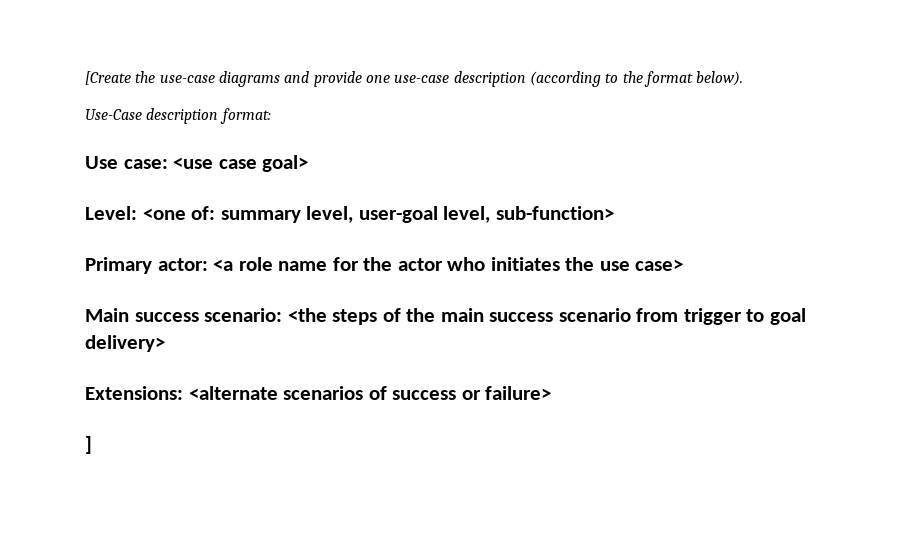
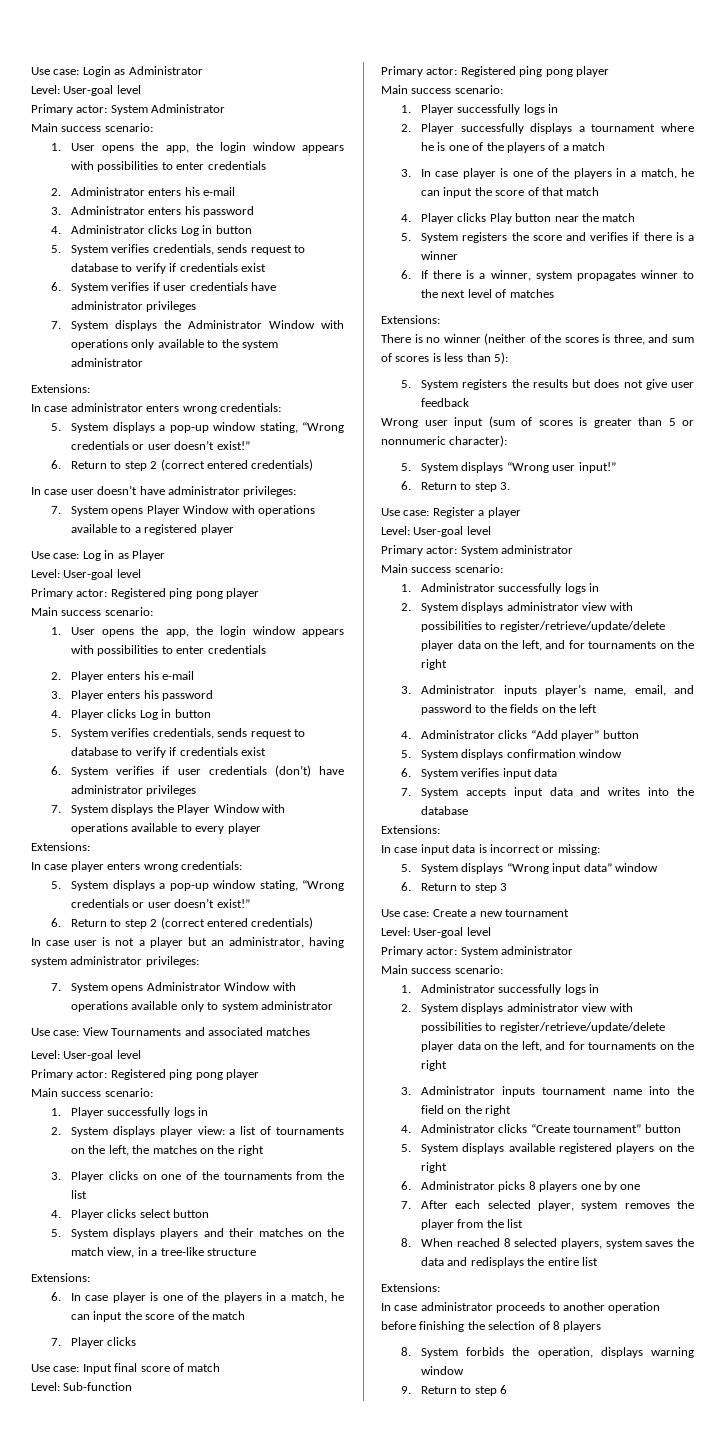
[85,71,744,87] [85,108,271,124] [85,155,309,172] [85,206,614,223] [85,257,684,274] [85,308,806,325] [85,335,165,352] [85,386,552,400] [85,436,92,454] [Create the use-case diagrams and provide one use-case description (according to the format below). // Use-Case description format: // Use case: <use case goal> // Level: <one of: summary level, user-goal level, sub-function> // Primary actor: <a role name for the actor who initiates the use case> // Main success scenario: <the steps of the main success scenario from trigger to goal delivery> // Extensions: <alternate scenarios of success or failure> // ] -> [31,66,203,77] [31,85,141,96] [31,104,226,115] [31,123,153,132] [51,142,344,153] [71,161,266,172] [51,187,236,196] [51,206,255,217] [51,225,252,236] [51,244,305,255] [71,263,266,274] [51,282,276,293] [71,301,197,312] [51,320,345,331] [71,339,278,350] [71,358,144,367] [31,384,90,393] [31,403,281,414] [51,422,344,433] [71,440,250,450] [51,459,314,471] [31,485,297,497] [51,505,315,516] [71,524,234,535] [31,550,165,561] [31,569,141,580] [31,588,259,599] [31,607,153,616] [51,626,344,637] [71,645,266,656] [51,671,195,682] [51,690,214,701] [51,709,211,720] [51,728,305,739] [71,747,266,758] [51,765,344,777] [71,785,197,796] [51,804,285,815] [71,823,261,834] [31,842,90,851] [31,861,242,872] [51,880,344,891] [71,898,250,908] [51,917,314,929] [31,937,344,948] [31,956,199,967] [51,982,296,993] [71,1001,333,1012] [31,1027,311,1036] [31,1050,141,1061] [31,1069,259,1080] [31,1088,153,1097] [51,1107,209,1118] [51,1126,345,1137] [71,1145,264,1156] [51,1171,344,1182] [71,1190,88,1199] [51,1209,210,1220] [51,1228,344,1239] [71,1247,256,1258] [31,1273,90,1282] [51,1292,345,1303] [71,1311,246,1322] [51,1337,137,1348] [31,1363,221,1374] [31,1382,133,1391] [381,66,609,77] [381,85,503,94] [401,104,559,115] [401,123,694,134] [421,142,606,153] [401,168,694,179] [421,187,600,198] [401,213,636,224] [401,232,694,243] [421,251,459,260] [401,270,694,281] [421,289,554,298] [381,315,440,324] [381,333,694,345] [381,352,508,364] [401,379,694,390] [421,398,470,407] [381,416,694,428] [381,435,508,447] [401,462,616,473] [401,481,511,492] [381,507,521,518] [381,526,491,537] [381,545,574,556] [381,564,503,573] [401,583,600,594] [401,602,633,613] [421,621,665,632] [421,640,694,651] [421,659,448,670] [401,684,694,696] [421,704,598,715] [401,730,639,741] [401,749,623,760] [401,768,558,779] [401,787,694,798] [421,806,469,815] [381,825,440,834] [381,844,600,855] [401,863,658,874] [401,882,508,893] [381,909,569,917] [381,927,491,938] [381,946,574,957] [381,965,503,974] [401,984,600,995] [401,1003,633,1014] [421,1022,665,1033] [421,1041,694,1052] [421,1060,448,1071] [401,1086,694,1097] [421,1105,512,1116] [401,1124,681,1133] [401,1143,694,1154] [421,1162,448,1173] [401,1181,641,1192] [401,1200,694,1211] [421,1219,524,1230] [401,1238,694,1249] [421,1257,598,1268] [381,1283,440,1292] [381,1302,661,1313] [381,1321,602,1332] [401,1347,694,1358] [421,1366,465,1375] [401,1385,508,1396] Use case: Login as Administrator // Level: User-goal level // Primary actor: System Administrator // Main success scenario: // 1. User opens the app, the login window appears with possibilities to enter credentials // 2. Administrator enters his e-mail // 3. Administrator enters his password // 4. Administrator clicks Log in button // 5. System verifies credentials, sends request to database to verify if credentials exist // 6. System verifies if user credentials have administrator privileges // 7. System displays the Administrator Window with operations only available to the system administrator // Extensions: // In case administrator enters wrong credentials: // 5. System displays a pop-up window stating, “Wrong credentials or user doesn’t exist!” // 6. Return to step 2 (correct entered credentials) // In case user doesn’t have administrator privileges: // 7. System opens Player Window with operations available to a registered player // Use case: Log in as Player // Level: User-goal level // Primary actor: Registered ping pong player // Main success scenario: // 1. User opens the app, the login window appears with possibilities to enter credentials // 2. Player enters his e-mail // 3. Player enters his password // 4. Player clicks Log in button // 5. System verifies credentials, sends request to database to verify if credentials exist // 6. System verifies if user credentials (don’t) have administrator privileges // 7. System displays the Player Window with operations available to every player // Extensions: // In case player enters wrong credentials: // 5. System displays a pop-up window stating, “Wrong credentials or user doesn’t exist!” // 6. Return to step 2 (correct entered credentials) // In case user is not a player but an administrator, having system administrator privileges: // 7. System opens Administrator Window with operations available only to system administrator // Use case: View Tournaments and associated matches // Level: User-goal level // Primary actor: Registered ping pong player // Main success scenario: // 1. Player successfully logs in // 2. System displays player view: a list of tournaments on the left, the matches on the right // 3. Player clicks on one of the tournaments from the list // 4. Player clicks select button // 5. System displays players and their matches on the match view, in a tree-like structure // Extensions: // 6. In case player is one of the players in a match, he can input the score of the match // 7. Player clicks // Use case: Input final score of match // Level: Sub-function // Primary actor: Registered ping pong player // Main success scenario: // 1. Player successfully logs in // 2. Player successfully displays a tournament where he is one of the players of a match // 3. In case player is one of the players in a match, he can input the score of that match // 4. Player clicks Play button near the match // 5. System registers the score and verifies if there is a winner // 6. If there is a winner, system propagates winner to the next level of matches // Extensions: // There is no winner (neither of the scores is three, and sum of scores is less than 5): // 5. System registers the results but does not give user feedback // Wrong user input (sum of scores is greater than 5 or nonnumeric character): // 5. System displays “Wrong user input!” // 6. Return to step 3. // Use case: Register a player // Level: User-goal level // Primary actor: System administrator // Main success scenario: // 1. Administrator successfully logs in // 2. System displays administrator view with possibilities to register/retrieve/update/delete player data on the left, and for tournaments on the right // 3. Administrator inputs player’s name, email, and password to the fields on the left // 4. Administrator clicks “Add player” button // 5. System displays confirmation window // 6. System verifies input data // 7. System accepts input data and writes into the database // Extensions: // In case input data is incorrect or missing: // 5. System displays “Wrong input data” window // 6. Return to step 3 // Use case: Create a new tournament // Level: User-goal level // Primary actor: System administrator // Main success scenario: // 1. Administrator successfully logs in // 2. System displays administrator view with possibilities to register/retrieve/update/delete player data on the left, and for tournaments on the right // 3. Administrator inputs tournament name into the field on the right // 4. Administrator clicks “Create tournament” button // 5. System displays available registered players on the right // 6. Administrator picks 8 players one by one // 7. After each selected player, system removes the player from the list // 8. When reached 8 selected players, system saves the data and redisplays the entire list // Extensions: // In case administrator proceeds to another operation before finishing the selection of 8 players // 8. System forbids the operation, displays warning window // 9. Return to step 6

